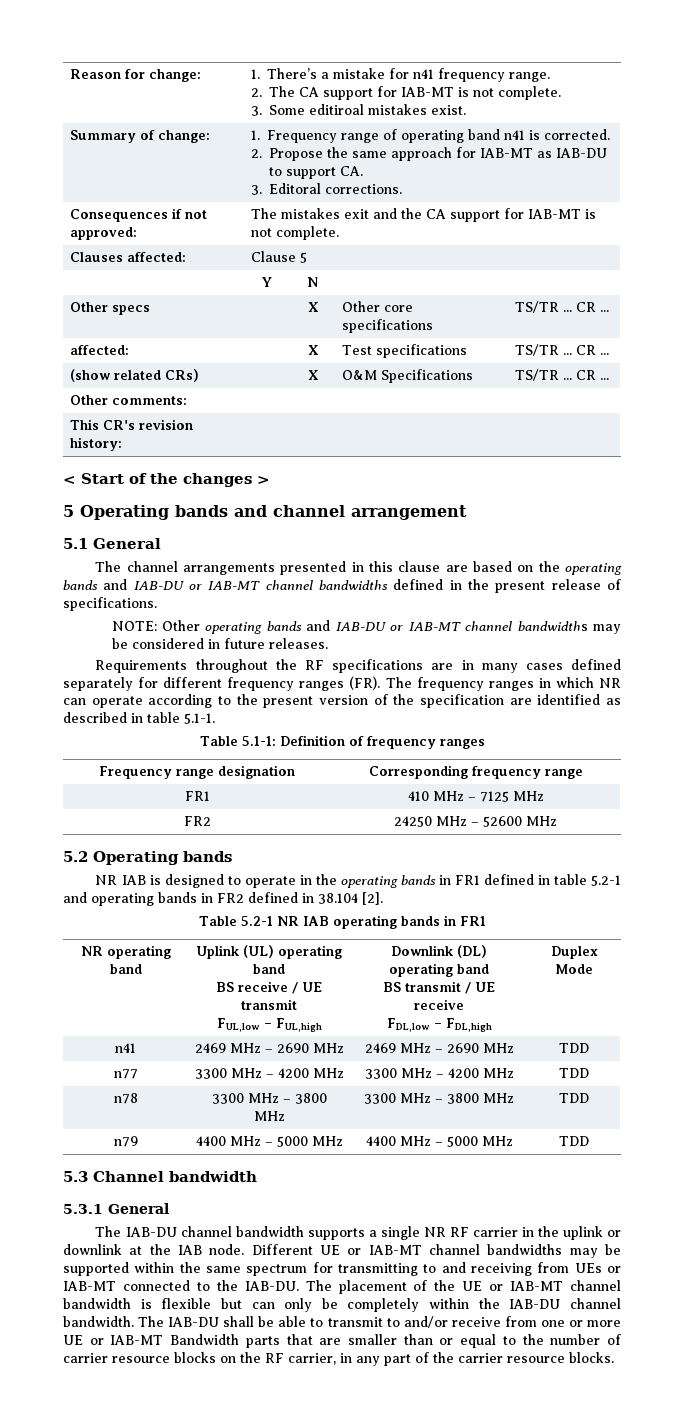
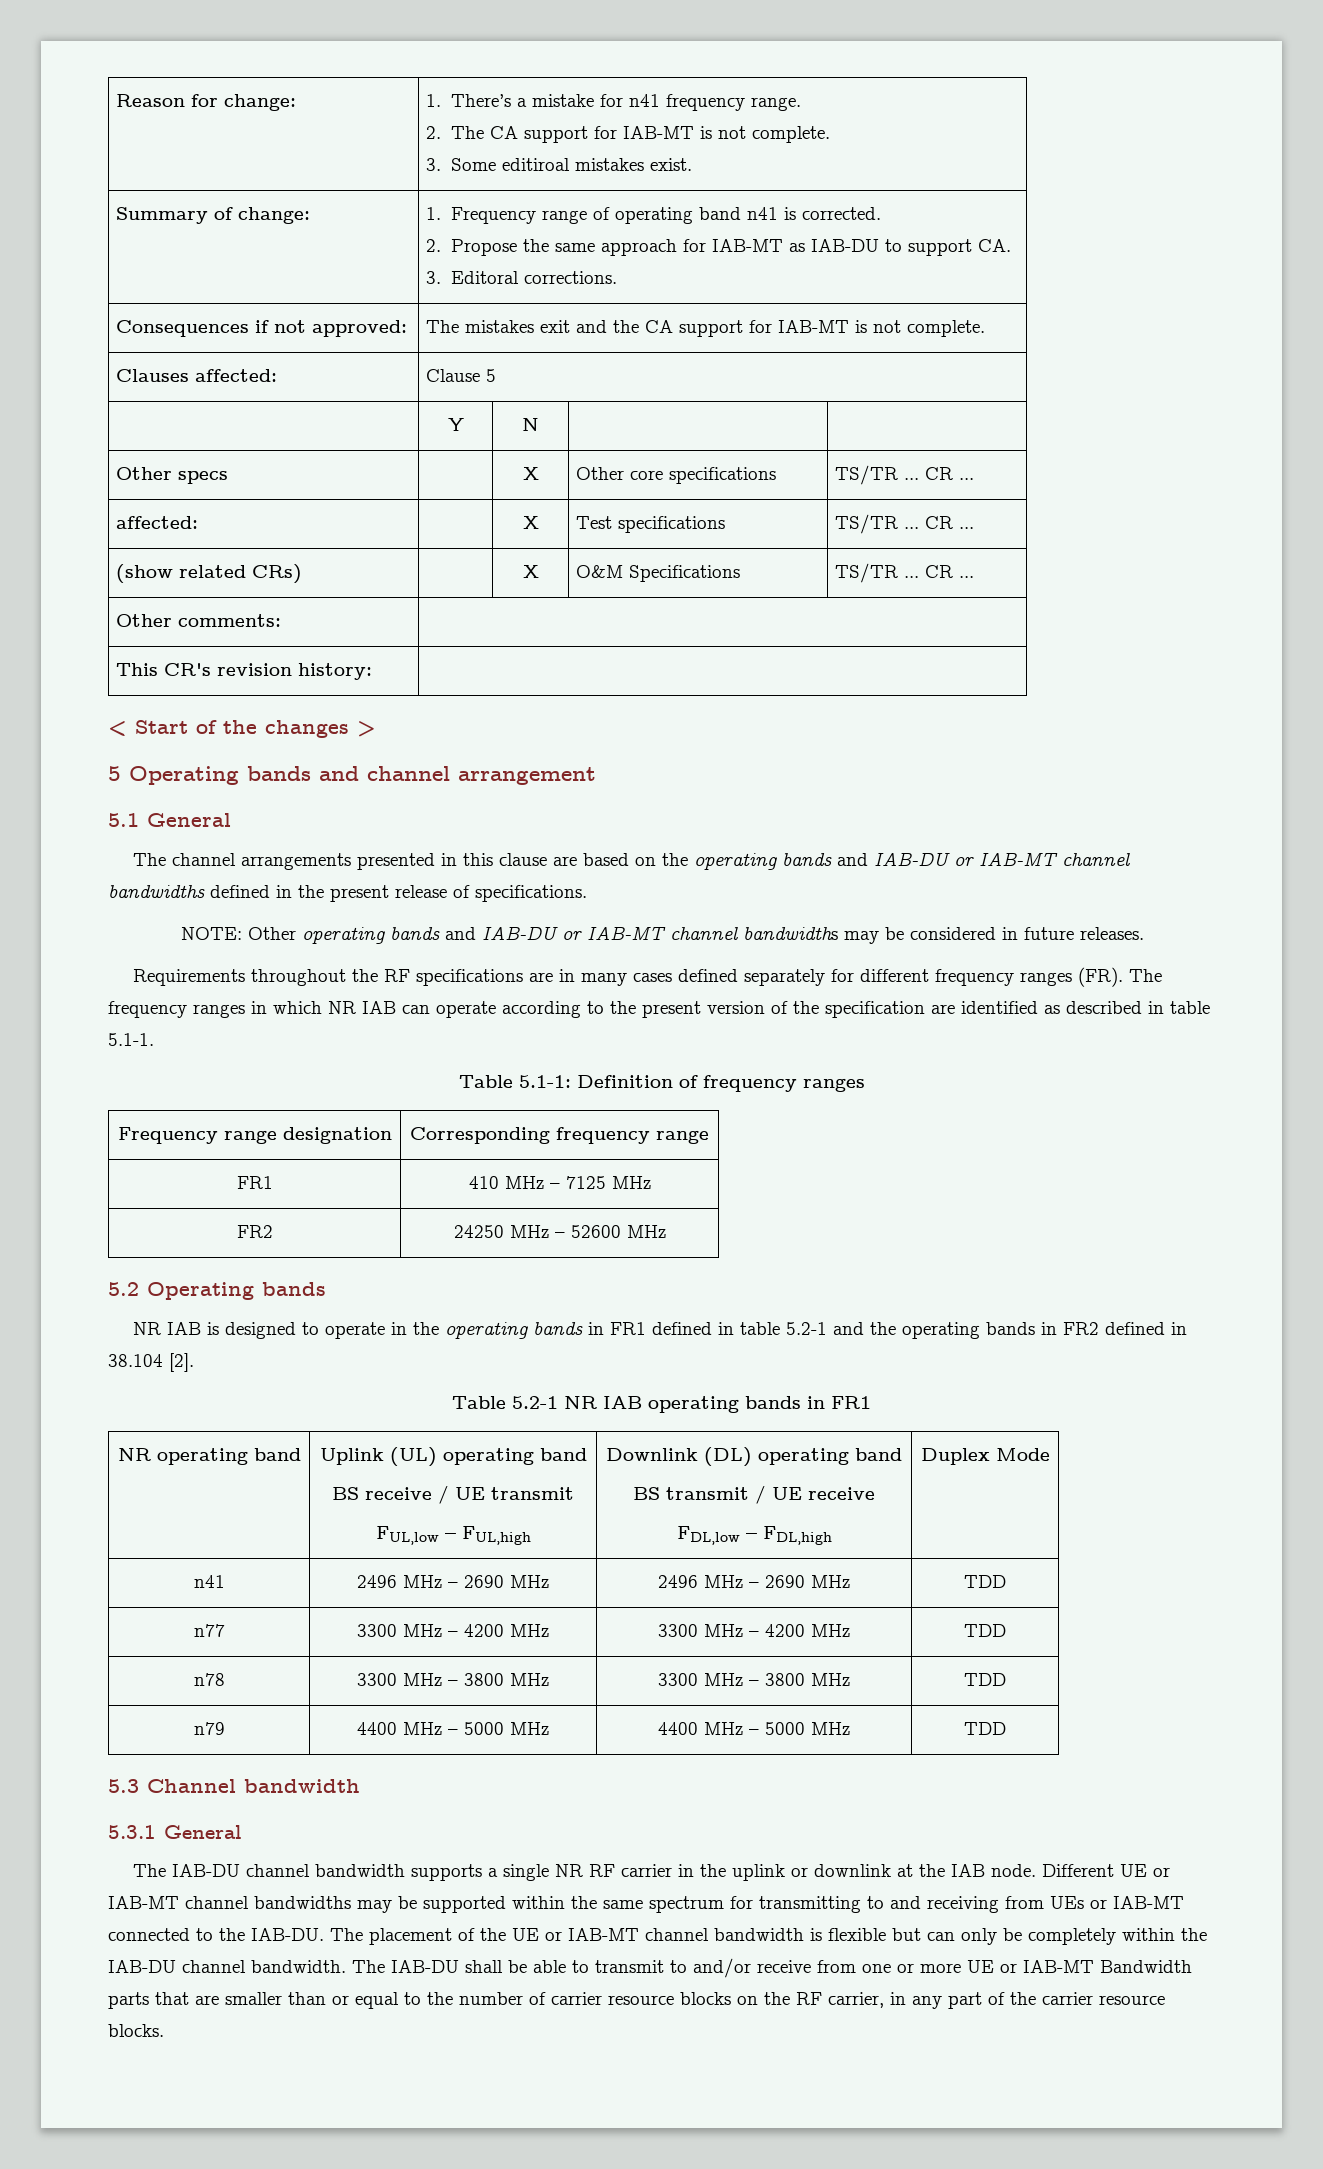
(621, 683) none -> [362,1001,396,1014] IAB
(87, 897) none -> [869,1322,896,1335] the
[194,1043,344,1053] [364,1043,396,1053] 2469 MHz – 2690 MHz | 2469 -> [357,1575,549,1588] [658,1575,698,1588] 2496 MHz – 2690 MHz | 2496

